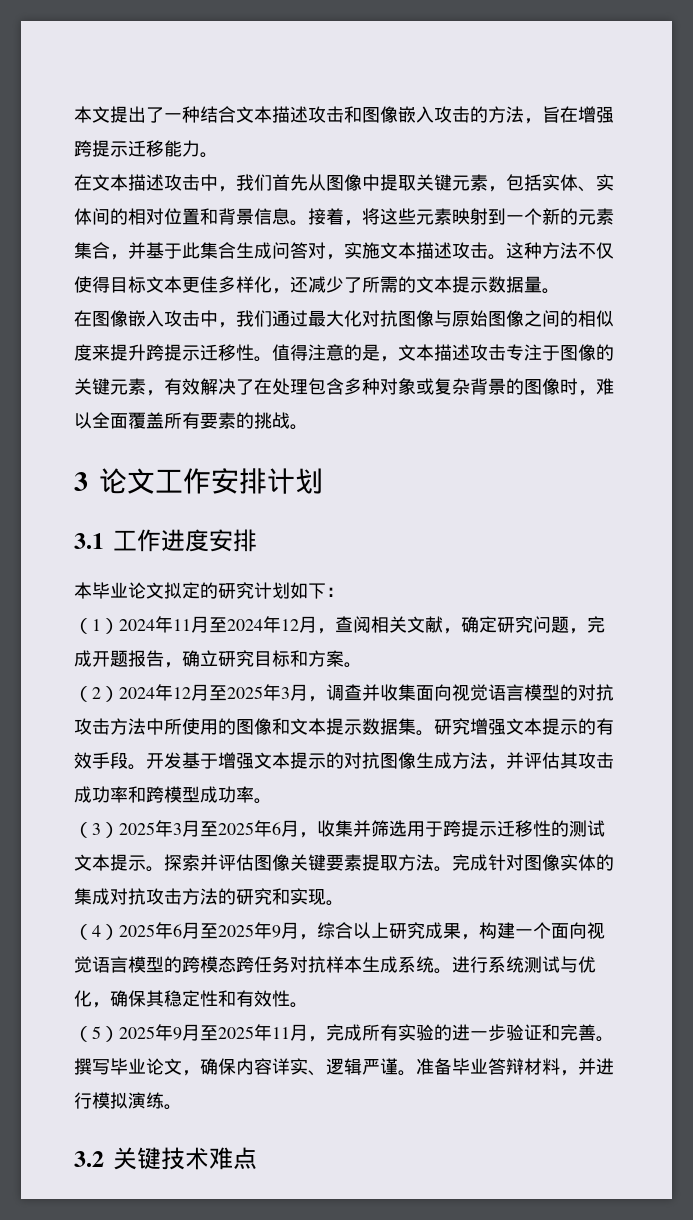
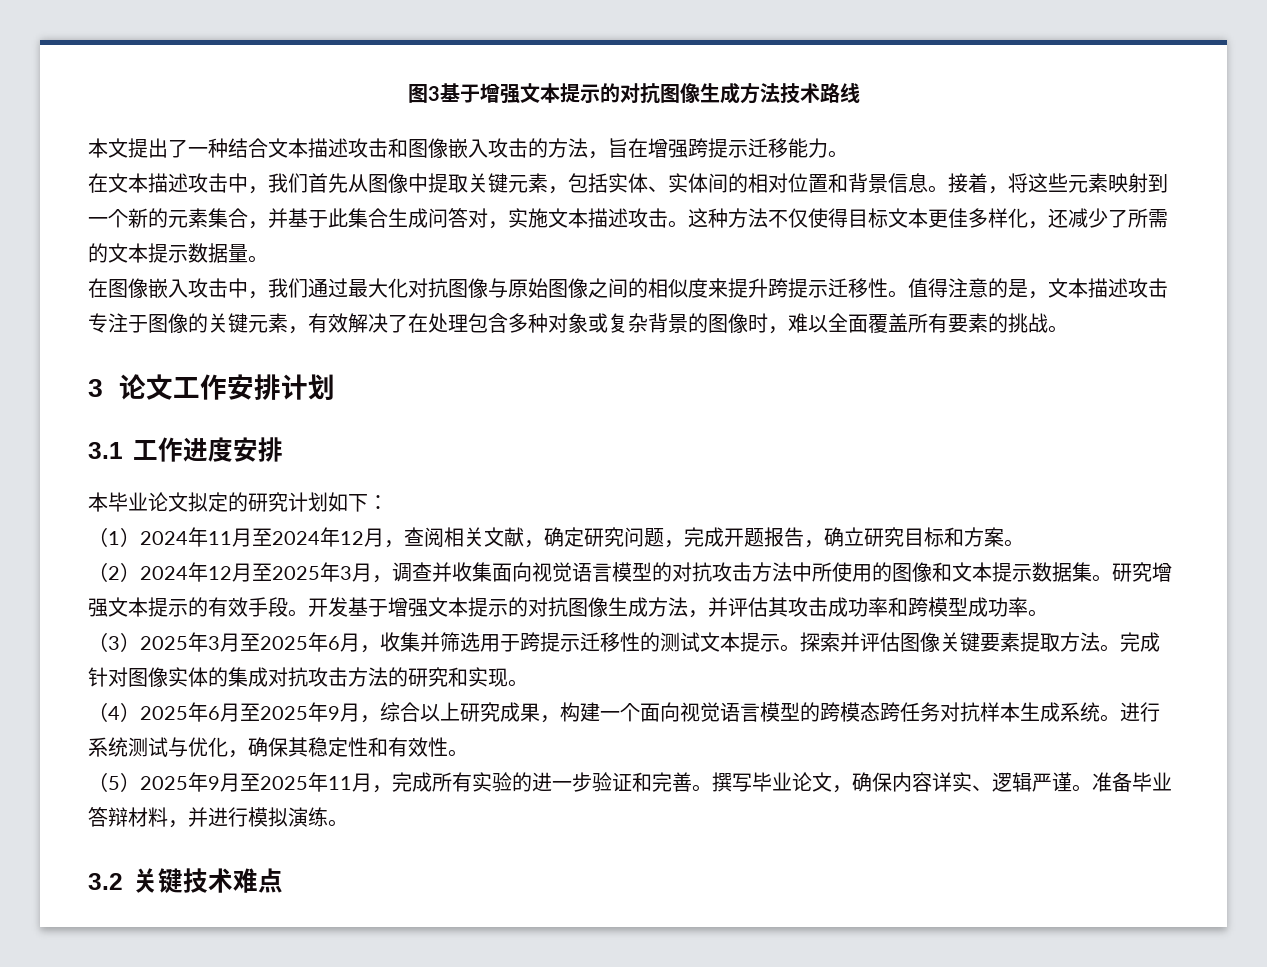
(74, 114) none -> [407,82,860,104] 图3基于增强文本提示的对抗图像生成方法技术路线 //

